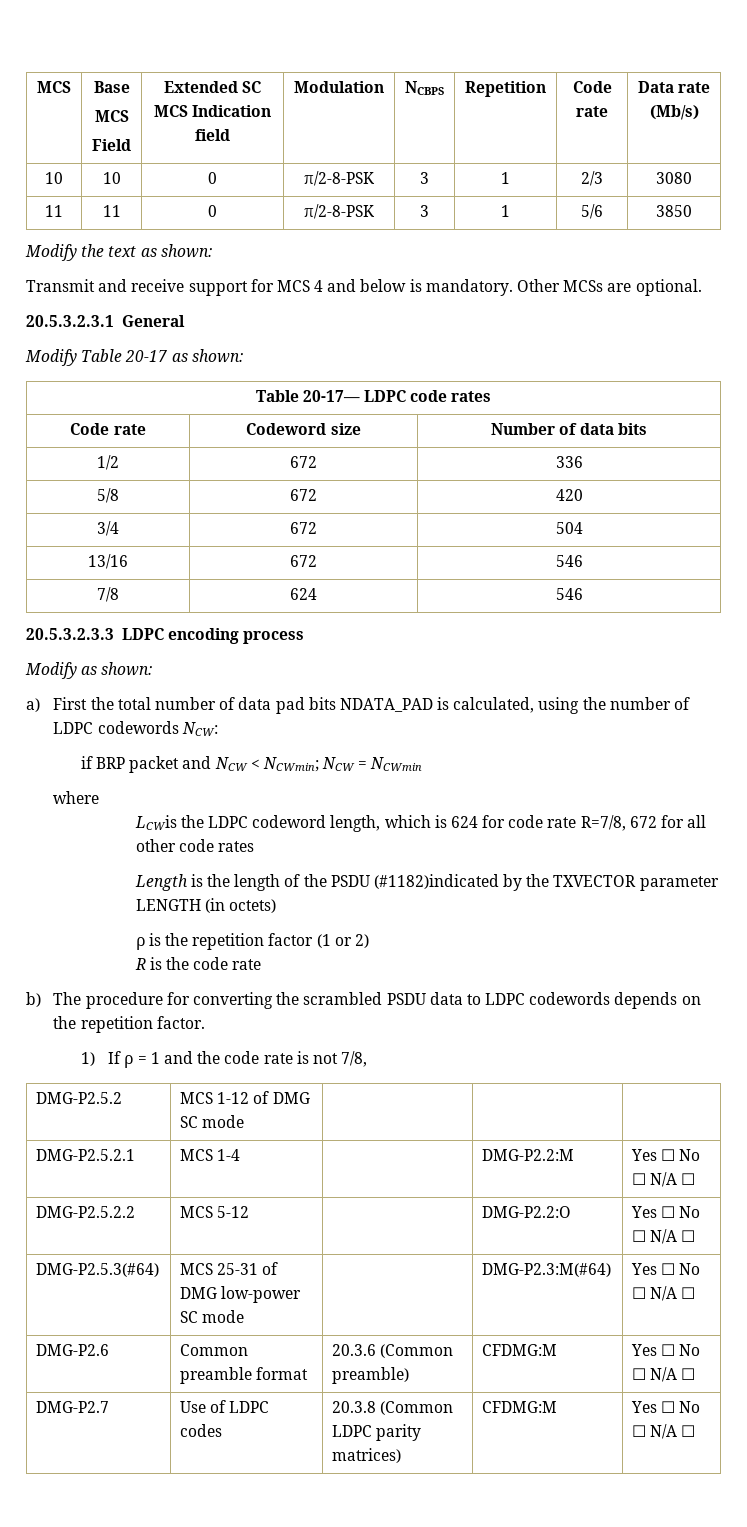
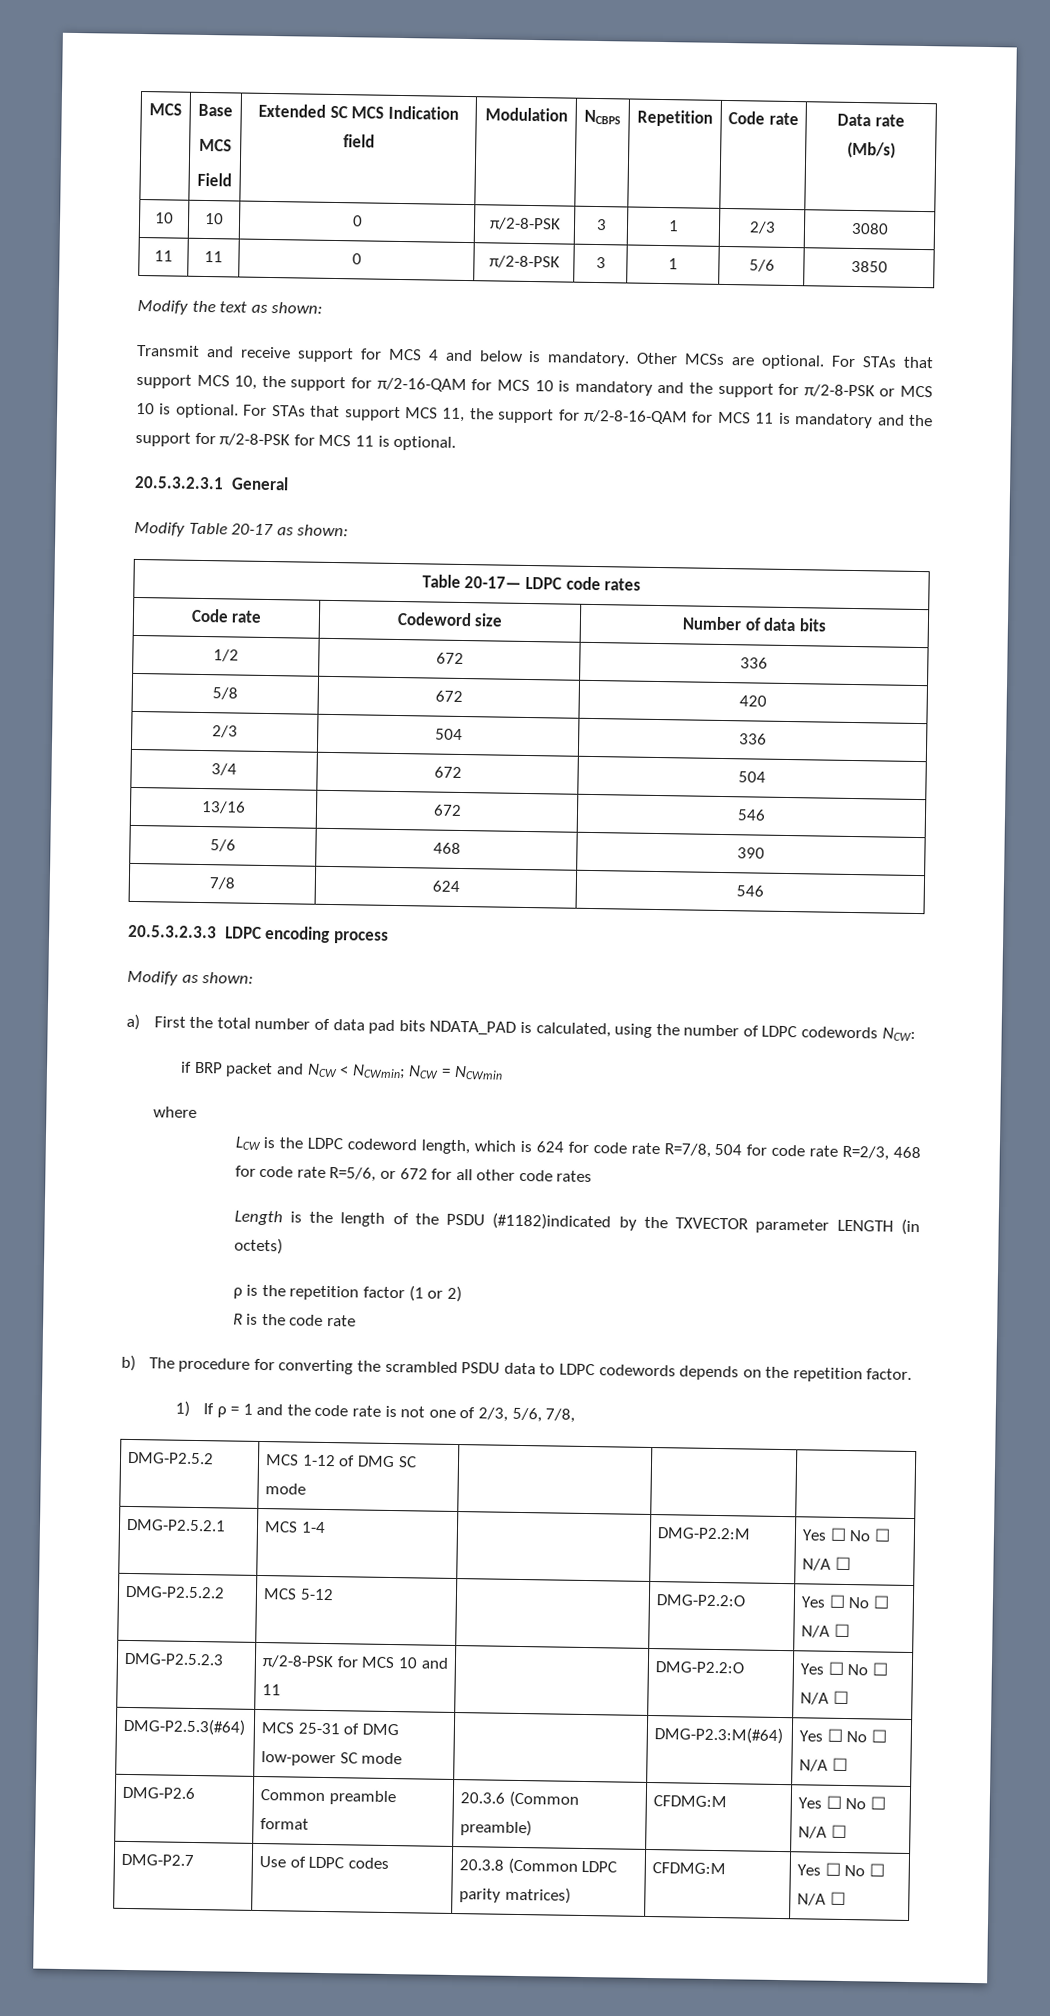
(702, 287) none -> [831,355,934,369] [136,373,933,398] [136,402,934,429] [135,431,457,451] For STAs that support MCS 10, the support for π/2-16-QAM for MCS 10 is mandatory and the support for π/2-8-PSK or MCS 10 is optional. For STAs that support MCS 11, the support for π/2-8-16-QAM for MCS 11 is mandatory and the support for π/2-8-PSK for MCS 11 is optional.
(583, 495) none -> [212,725,238,738] [434,728,463,741] [739,733,767,745] // 2/3 | 504 | 336
(583, 561) none -> [210,839,236,852] [432,842,461,854] [737,847,765,859] // 5/6 | 468 | 390
[134,815,177,830] LCWis -> [234,1136,276,1150] LCW is
(626, 823) none -> [714,1143,921,1161] [234,1165,396,1182] 504 for code rate R=2/3, 468 for code rate R=5/6, or
(338, 1058) none -> [428,1407,542,1423] one of 2/3, 5/6,
(696, 1236) none -> [124,1652,225,1666] [262,1655,449,1669] [262,1684,282,1696] [655,1661,745,1674] [800,1661,888,1676] [800,1690,849,1705] // DMG-P2.5.2.3 | π/2-8-PSK for MCS 10 and 11 | | DMG-P2.2:O | Yes ☐ No ☐ N/A ☐

